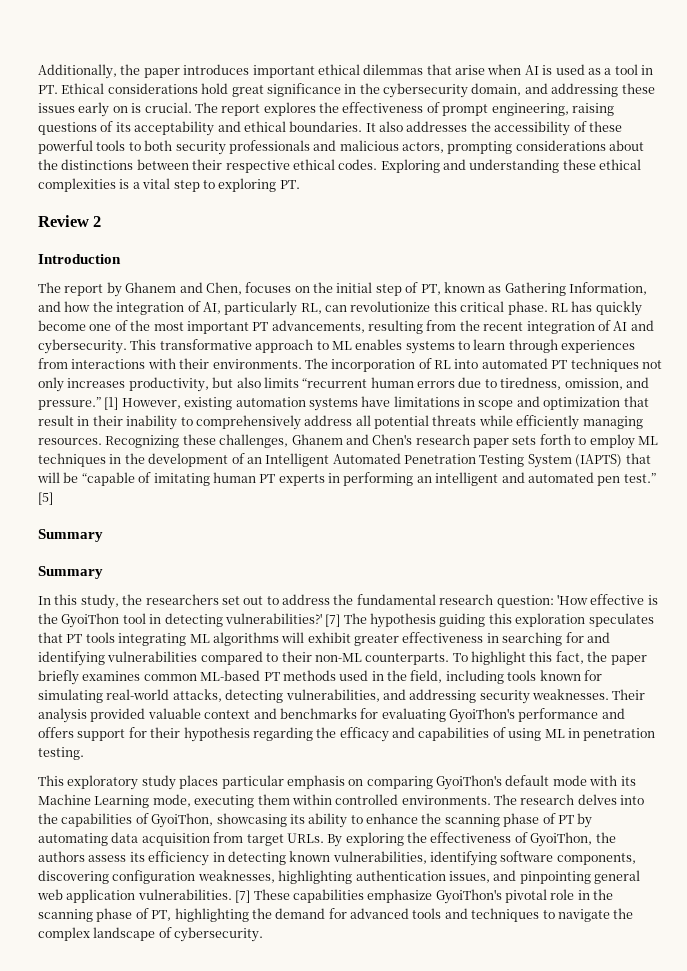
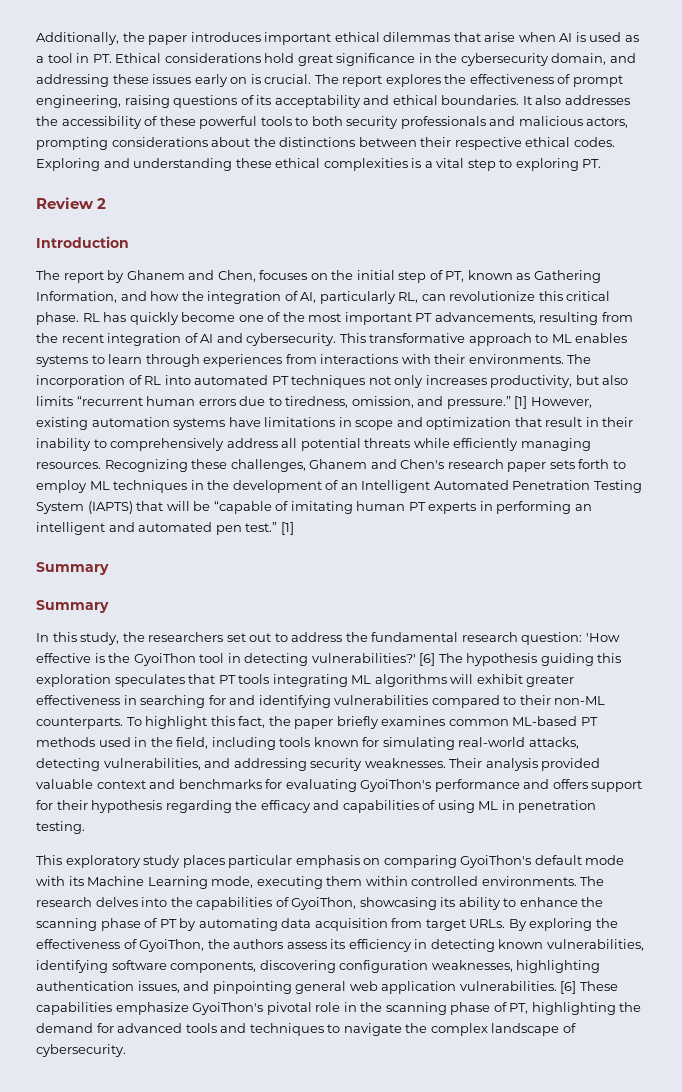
[38,492,53,505] [5] -> [280,522,294,535] [1]
[325,614,341,627] [7] -> [419,653,436,666] [6]
[235,890,251,903] [7] -> [560,981,577,994] [6]

